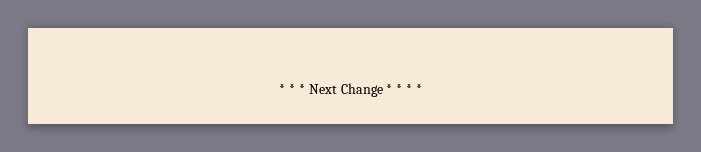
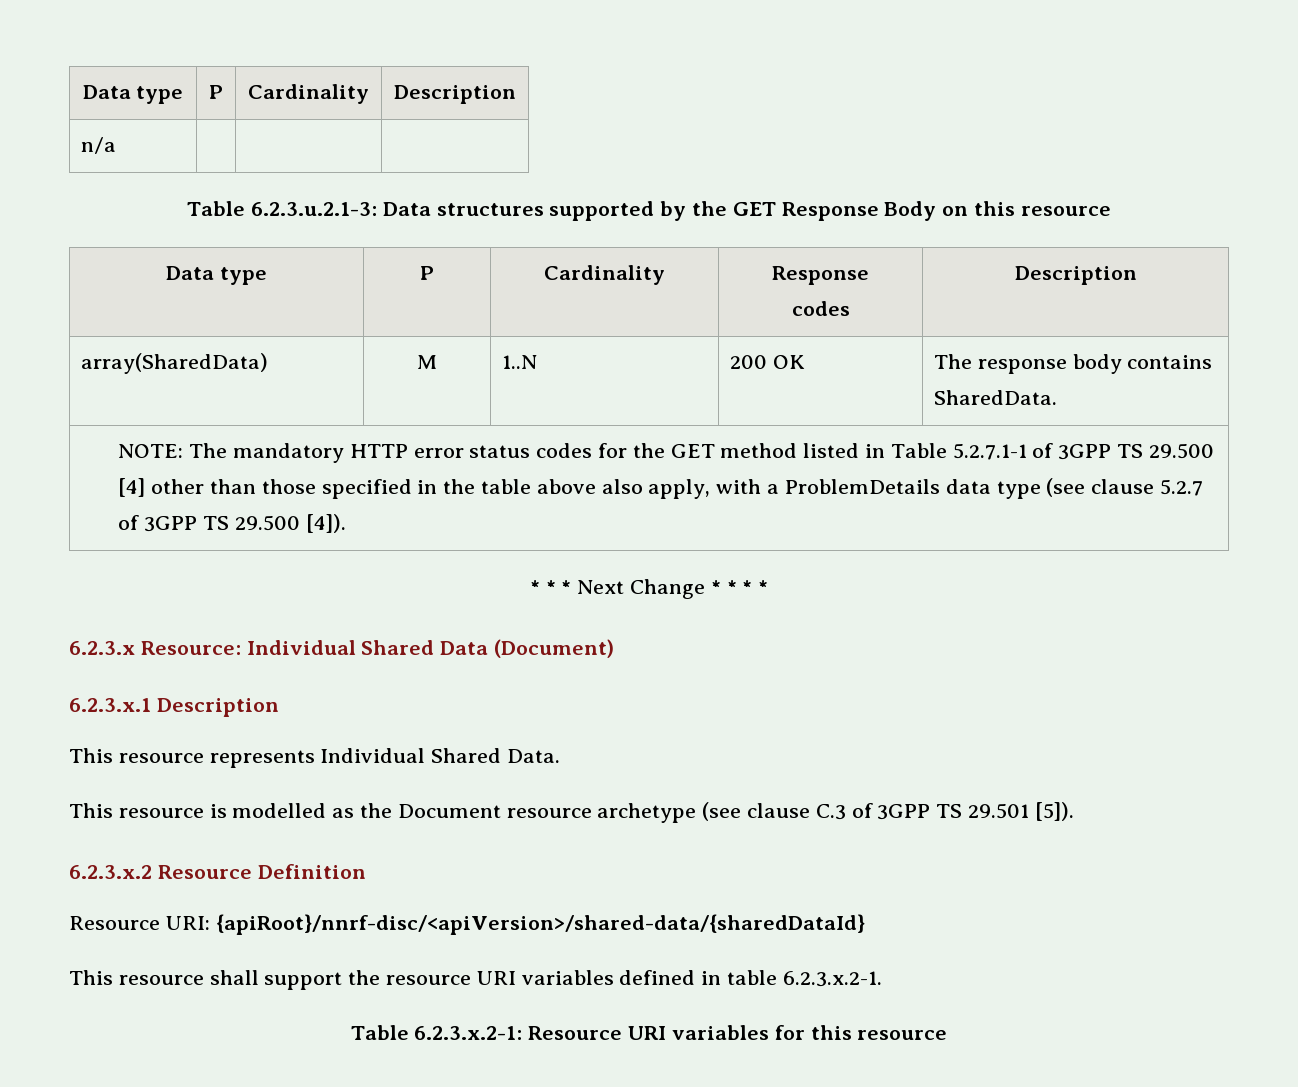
(279, 89) none -> [82,85,184,104] [209,85,223,99] [248,84,369,104] [394,85,516,104] [80,137,116,154] [187,201,1111,221] [166,266,267,285] [420,266,434,280] [544,265,665,285] [772,266,869,285] [791,301,850,316] [1014,266,1137,285] [80,353,268,374] [417,355,437,369] [501,355,537,369] [729,355,805,369] [933,354,1213,374] [933,390,1057,405] [118,443,1214,463] [118,478,1203,499] [118,514,346,533] Data type | P | Cardinality | Description // n/a | | | // Table 6.2.3.u.2.1-3: Data structures supported by the GET Response Body on this resource // Data type | P | Cardinality | Response // codes | Description // array(SharedData) | M | 1..N | 200 OK | The response body contains SharedData. // NOTE: The mandatory HTTP error status codes for the GET method listed in Table 5.2.7.1-1 of 3GPP TS 29.500 [4] other than those specified in the table above also apply, with a ProblemDetails data type (see clause 5.2.7 of 3GPP TS 29.500 [4]). //
(422, 89) none -> [69,639,615,658] [69,698,279,717] [69,748,561,768] [69,802,1074,823] [69,864,366,879] [69,914,865,935] [69,970,882,990] [350,1025,948,1040] // 6.2.3.x Resource: Individual Shared Data (Document) // 6.2.3.x.1 Description // This resource represents Individual Shared Data. // This resource is modelled as the Document resource archetype (see clause C.3 of 3GPP TS 29.501 [5]). // 6.2.3.x.2 Resource Definition // Resource URI: {apiRoot}/nnrf-disc/<apiVersion>/shared-data/{sharedDataId} // This resource shall support the resource URI variables defined in table 6.2.3.x.2-1. // Table 6.2.3.x.2-1: Resource URI variables for this resource

